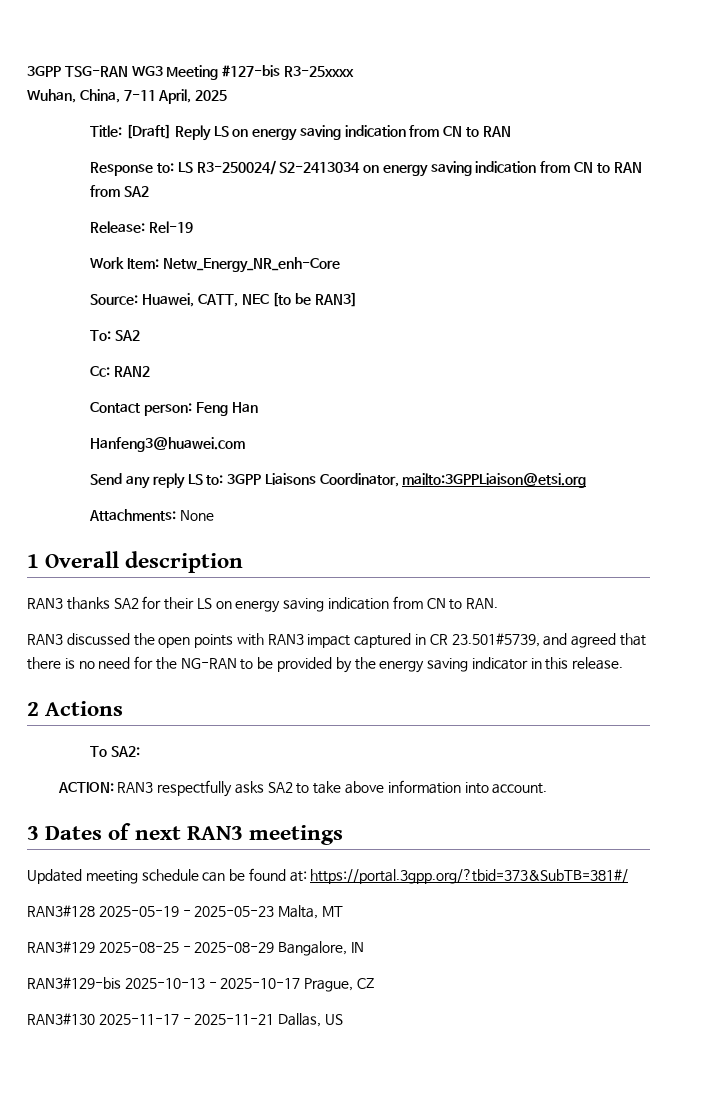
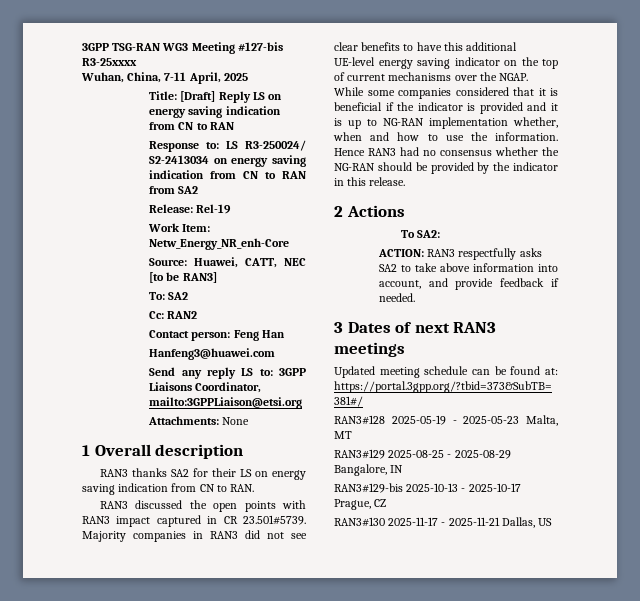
[451,633,646,648] [27,656,154,670] 23.501#5739, and agreed that there is no need for -> [243,515,306,525] [82,530,307,542] [334,42,518,51] [334,57,558,69] [334,72,529,81] [334,87,558,99] [334,102,558,114] [334,117,558,129] [333,132,558,141] [334,147,538,156] 23.501#5739. Majority companies in RAN3 did not see clear benefits to have this additional UE-level energy saving indicator on the top of current mechanisms over the NGAP. While some companies considered that it is beneficial if the indicator is provided and it is up to NG-RAN implementation whether, when and how to use the information. Hence RAN3 had no consensus whether
[240,659,254,670] to -> [377,162,412,171] should
[379,658,469,673] energy saving -> (511, 166) none
[492,783,548,794] account. -> [378,278,559,290] [378,293,415,302] account, and provide feedback if needed.

